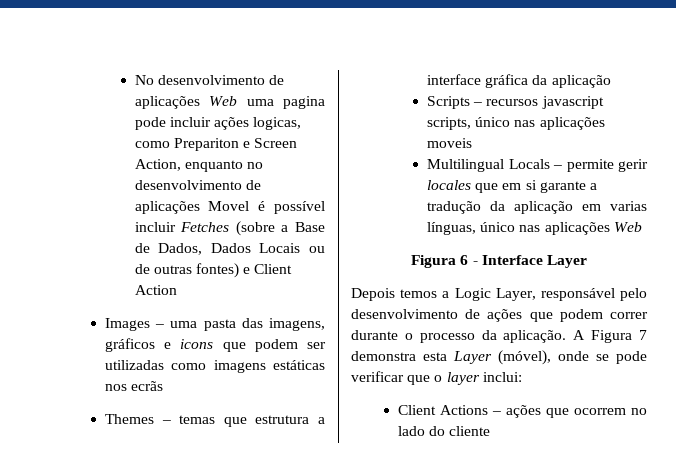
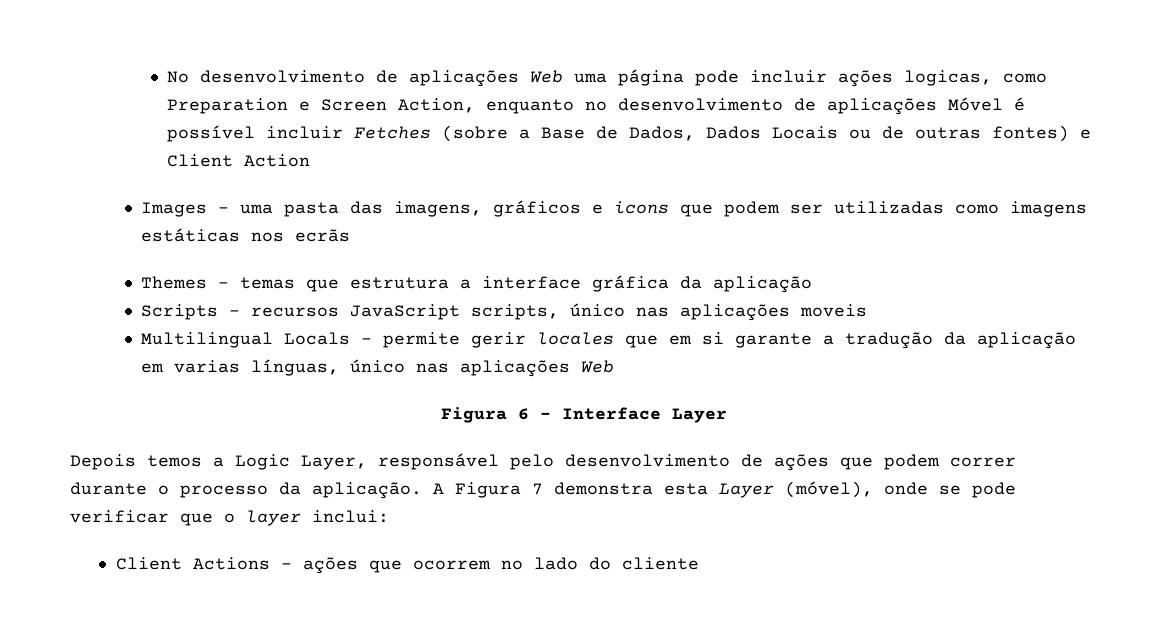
[283,96,325,109] pagina -> [618,69,685,86] página
[173,138,239,151] Prepariton -> [167,98,289,114] Preparation
[208,201,250,211] Movel -> [948,97,1004,111] Móvel
[541,96,604,109] javascript -> [350,304,461,320] JavaScript

